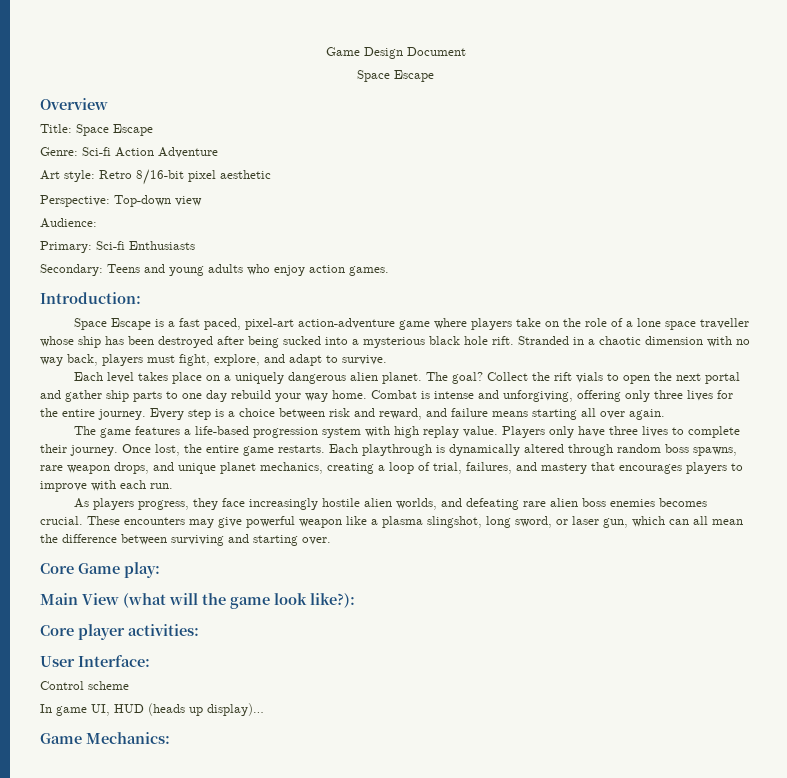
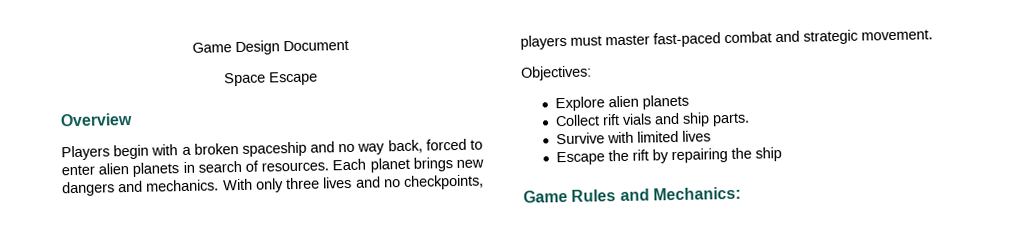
[40,124,153,136] [40,147,218,158] [40,169,271,185] [40,195,202,207] [40,218,97,228] [40,241,195,253] [40,264,389,276] [40,292,141,304] [73,318,749,330] [40,336,750,348] [40,354,387,366] [73,372,740,384] [40,390,733,402] [40,408,665,420] [73,426,740,438] [40,444,737,456] [40,462,743,474] [40,480,173,492] [73,498,707,510] [40,516,743,528] [40,534,331,546] [40,562,160,578] [40,593,355,609] [40,624,199,640] [40,655,150,667] [40,681,129,690] [40,703,264,716] [40,733,82,744] Title: Space Escape // Genre: Sci-fi Action Adventure // Art style: Retro 8/16-bit pixel aesthetic // Perspective: Top-down view // Audience: // Primary: Sci-fi Enthusiasts // Secondary: Teens and young adults who enjoy action games. // Introduction: // Space Escape is a fast paced, pixel-art action-adventure game where players take on the role of a lone space traveller whose ship has been destroyed after being sucked into a mysterious black hole rift. Stranded in a chaotic dimension with no way back, players must fight, explore, and adapt to survive. // Each level takes place on a uniquely dangerous alien planet. The goal? Collect the rift vials to open the next portal and gather ship parts to one day rebuild your way home. Combat is intense and unforgiving, offering only three lives for the entire journey. Every step is a choice between risk and reward, and failure means starting all over again. // The game features a life-based progression system with high replay value. Players only have three lives to complete their journey. Once lost, the entire game restarts. Each playthrough is dynamically altered through random boss spawns, rare weapon drops, and unique planet mechanics, creating a loop of trial, failures, and mastery that encourages players to improve with each run. // As players progress, they face increasingly hostile alien worlds, and defeating rare alien boss enemies becomes crucial. These encounters may give powerful weapon like a plasma slingshot, long sword, or laser gun, which can all mean the difference between surviving and starting over. // Core Game play: // Main View (what will the game look like?): // Core player activities: // User Interface: // Control scheme // In game UI, HUD (heads up display)… // Game -> [61,138,484,161] [61,157,484,177] [62,174,485,197] [520,29,933,50] [521,65,592,81] [554,94,689,112] [554,112,750,127] [555,130,711,145] [555,147,782,166] [523,188,650,203] Players begin with a broken spaceship and no way back, forced to enter alien planets in search of resources. Each planet brings new dangers and mechanics. With only three lives and no checkpoints, players must master fast-paced combat and strategic movement. // Objectives: // Explore alien planets // Collect rift vials and ship parts. // Survive with limited lives // Escape the rift by repairing the ship // Game Rules and

